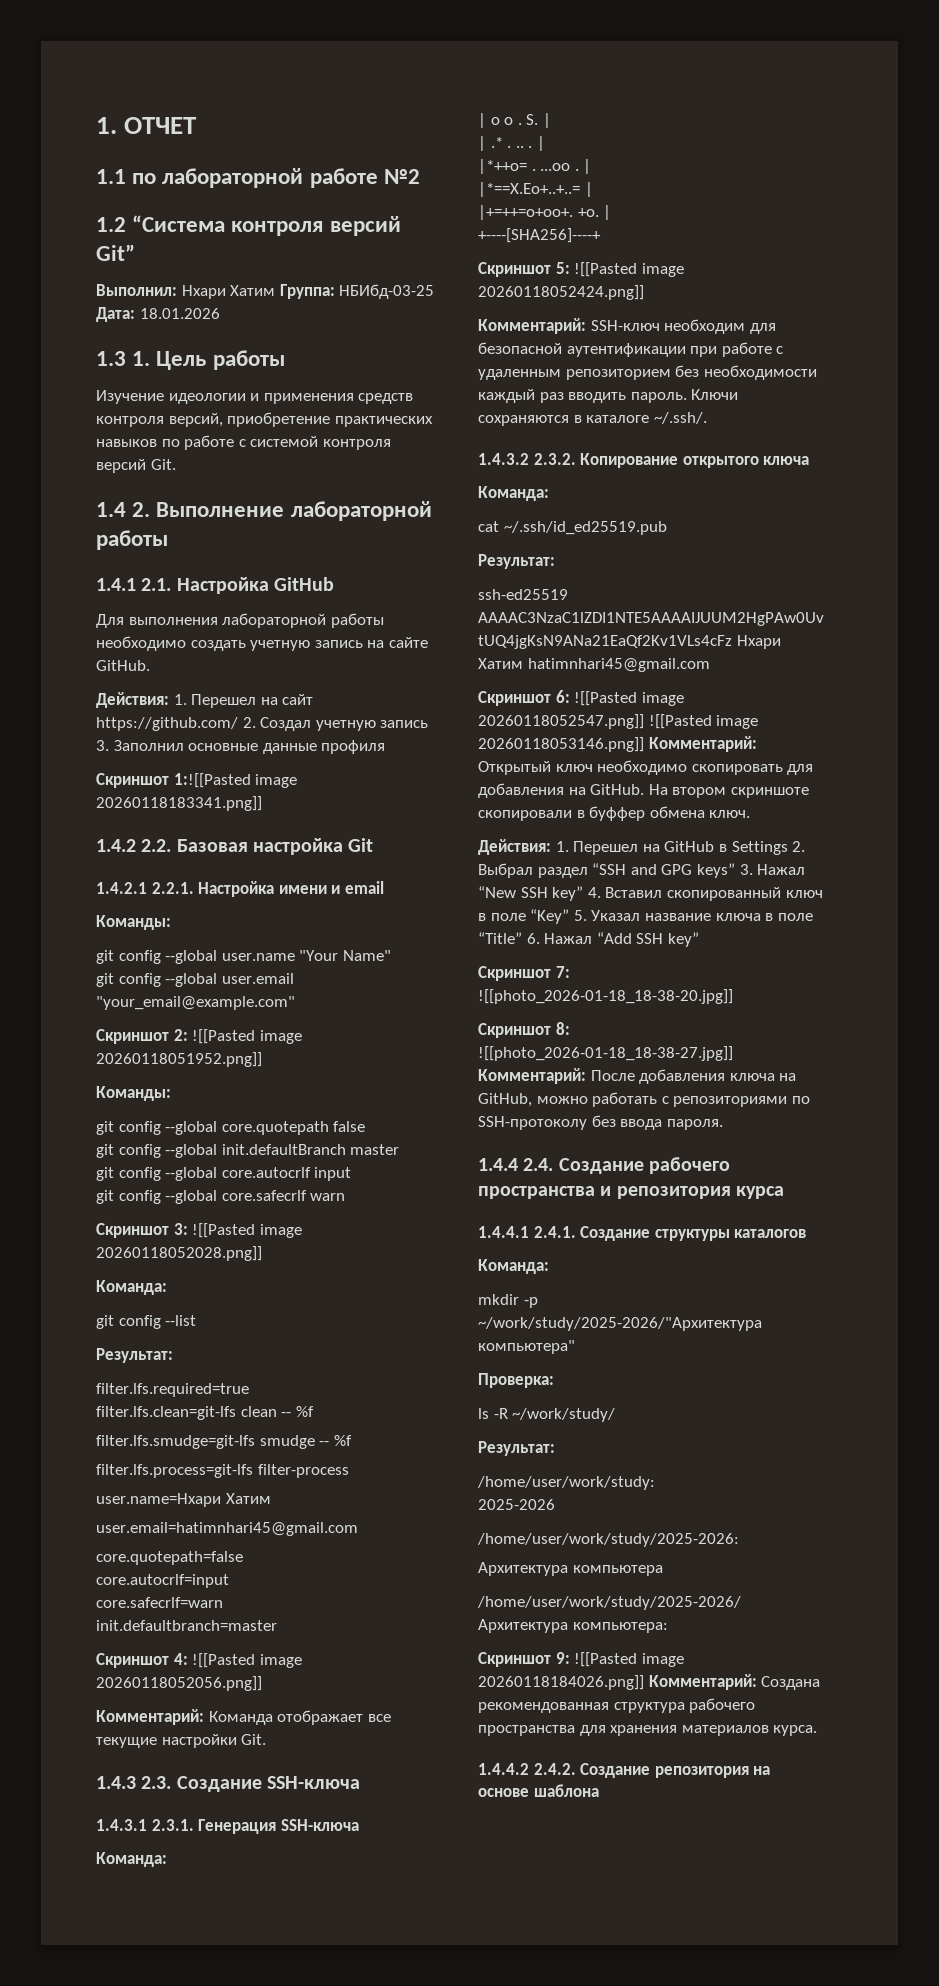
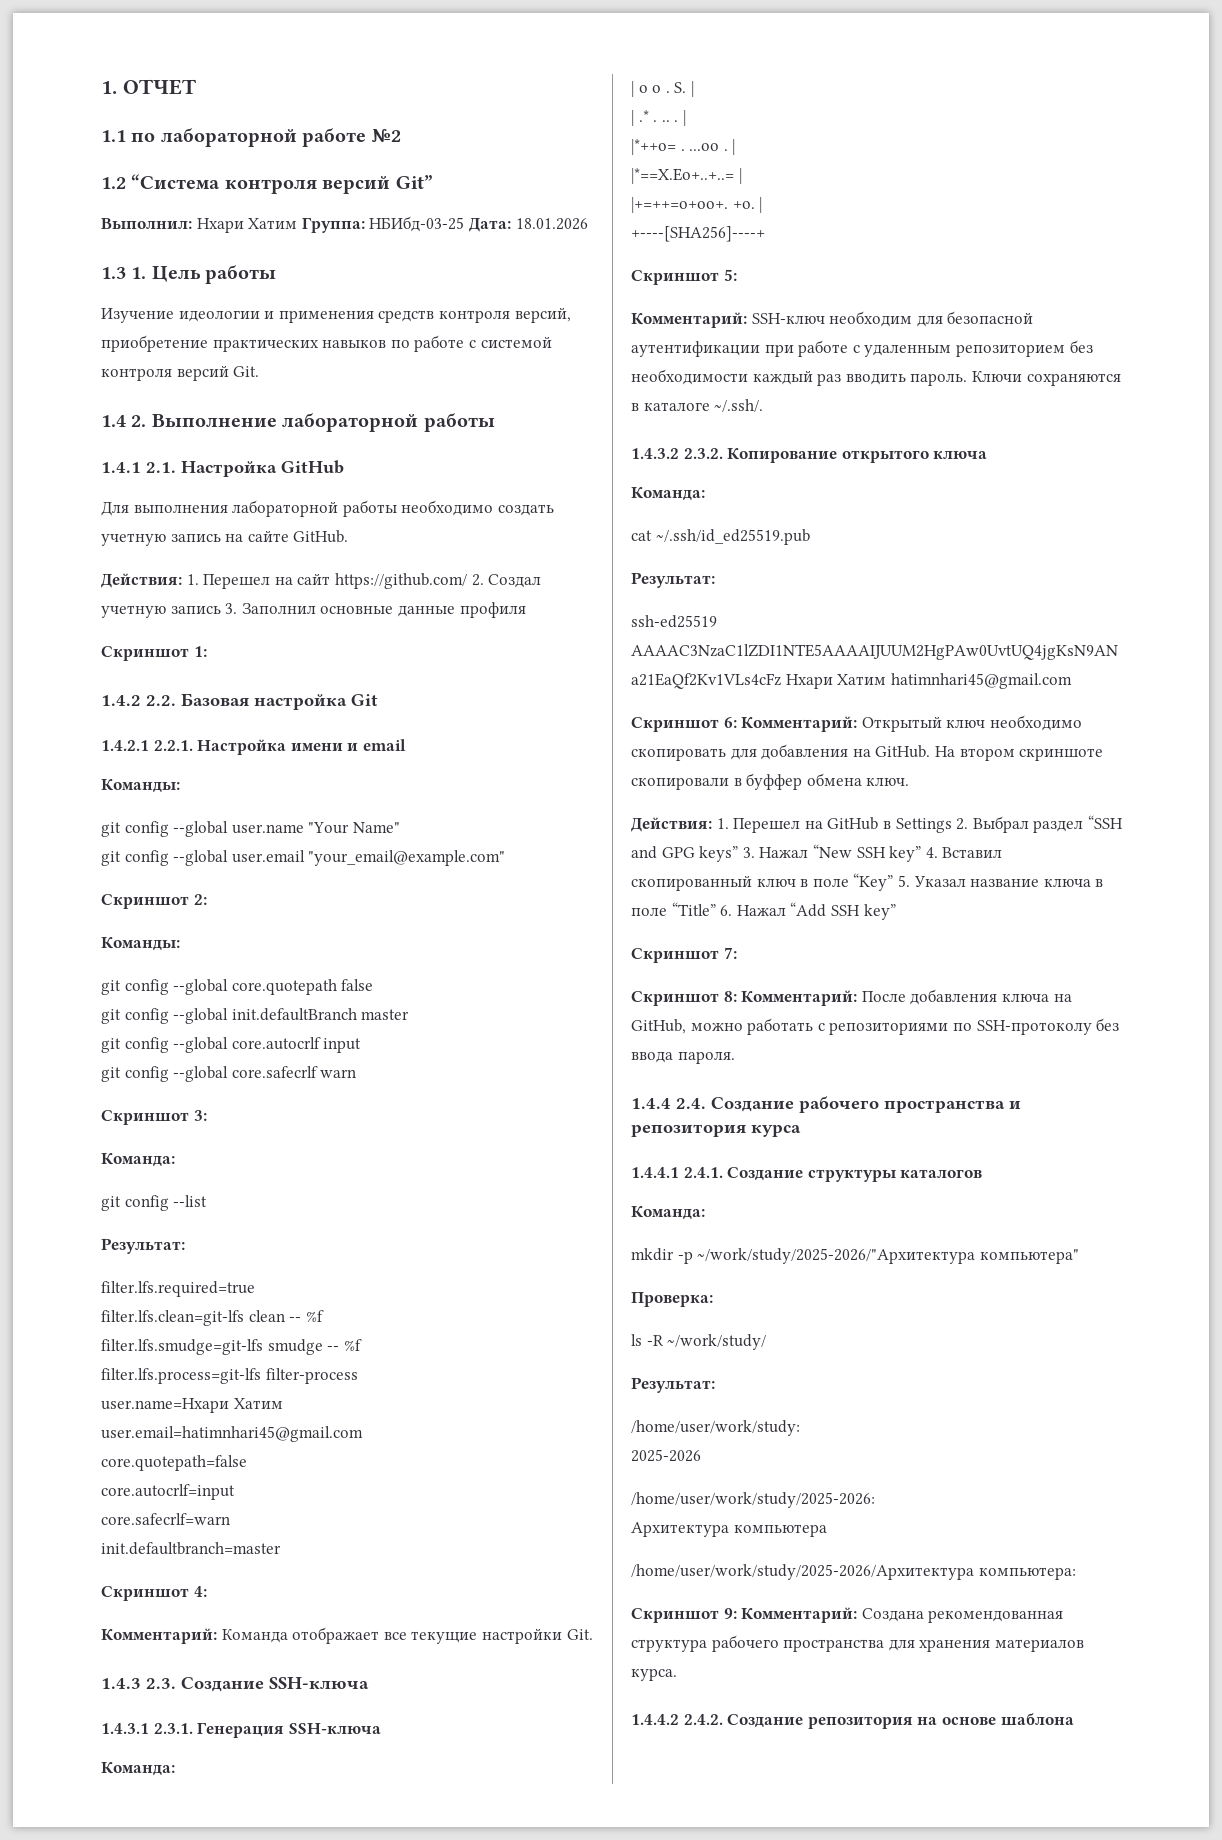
[173,773,298,788] [96,796,262,811] 1:![[Pasted image 20260118183341.png]] -> [193,646,207,657] 1:
[192,1029,302,1044] [96,1052,262,1067] ![[Pasted image 20260118051952.png]] -> (207, 899) none
[192,1223,302,1238] [96,1246,262,1261] ![[Pasted image 20260118052028.png]] -> (207, 1115) none
[192,1653,302,1668] [96,1676,262,1691] ![[Pasted image 20260118052056.png]] -> (207, 1591) none
[574,262,684,277] [478,285,644,300] ![[Pasted image 20260118052424.png]] -> (737, 275) none
[574,691,684,706] [478,714,759,729] [478,737,644,752] ![[Pasted image 20260118052547.png]] ![[Pasted image 20260118053146.png]] -> (737, 722) none
[478,989,733,1004] ![[photo_2026-01-18_18-38-20.jpg]] -> (737, 953) none
[478,1046,733,1061] ![[photo_2026-01-18_18-38-27.jpg]] -> (737, 996) none
[574,1652,684,1667] [478,1675,644,1690] ![[Pasted image 20260118184026.png]] -> (737, 1613) none

